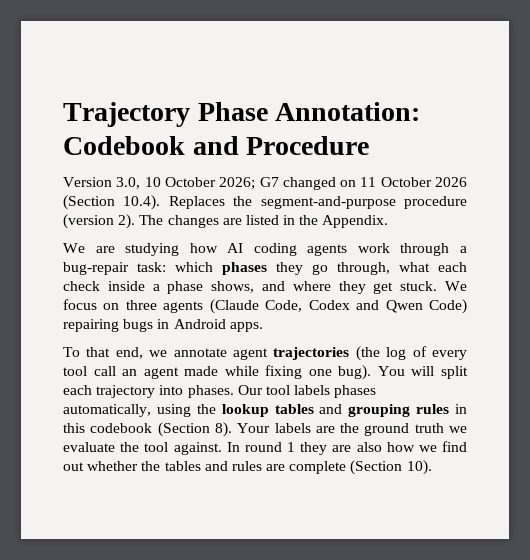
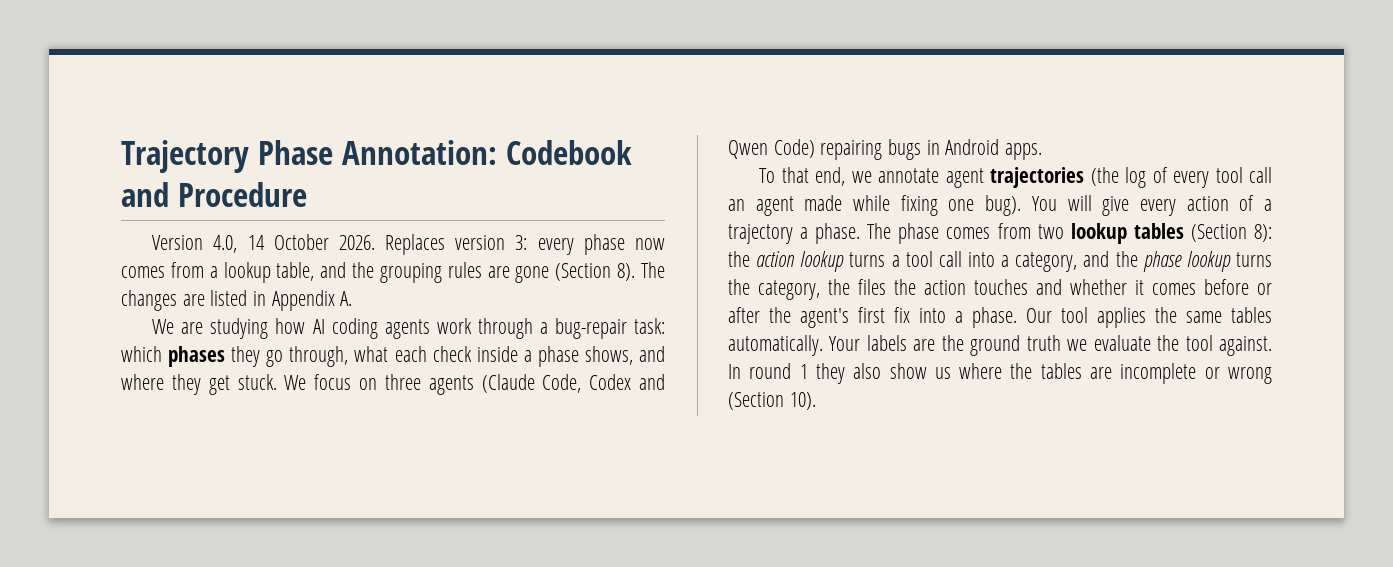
[116,177,468,190] [63,195,467,210] [63,214,136,229] 3.0, 10 October 2026; G7 changed on 11 October 2026 (Section 10.4). Replaces the segment-and-purpose procedure (version 2). -> [213,234,665,255] [121,262,636,283] 4.0, 14 October 2026. Replaces version 3: every phase now comes from a lookup table, and the grouping rules are gone (Section 8).
[299,215,389,228] the Appendix. -> [271,290,353,311] Appendix A.
[441,366,468,379] [63,385,377,398] [63,404,467,417] [63,422,232,437] split each trajectory into phases. Our tool labels phases automatically, using the lookup tables and grouping rules in this codebook (Section 8). -> [1102,195,1272,216] [728,223,1272,244] [728,251,1272,272] [728,279,1272,300] [728,307,1272,328] [728,335,823,356] give every action of a trajectory a phase. The phase comes from two lookup tables (Section 8): the action lookup turns a tool call into a category, and the phase lookup turns the category, the files the action touches and whether it comes before or after the agent's first fix into a phase. Our tool applies the same tables automatically.
[332,441,468,452] [63,461,347,474] are also how we find out whether the tables and rules are complete -> [853,363,1272,384] also show us where the tables are incomplete or wrong

